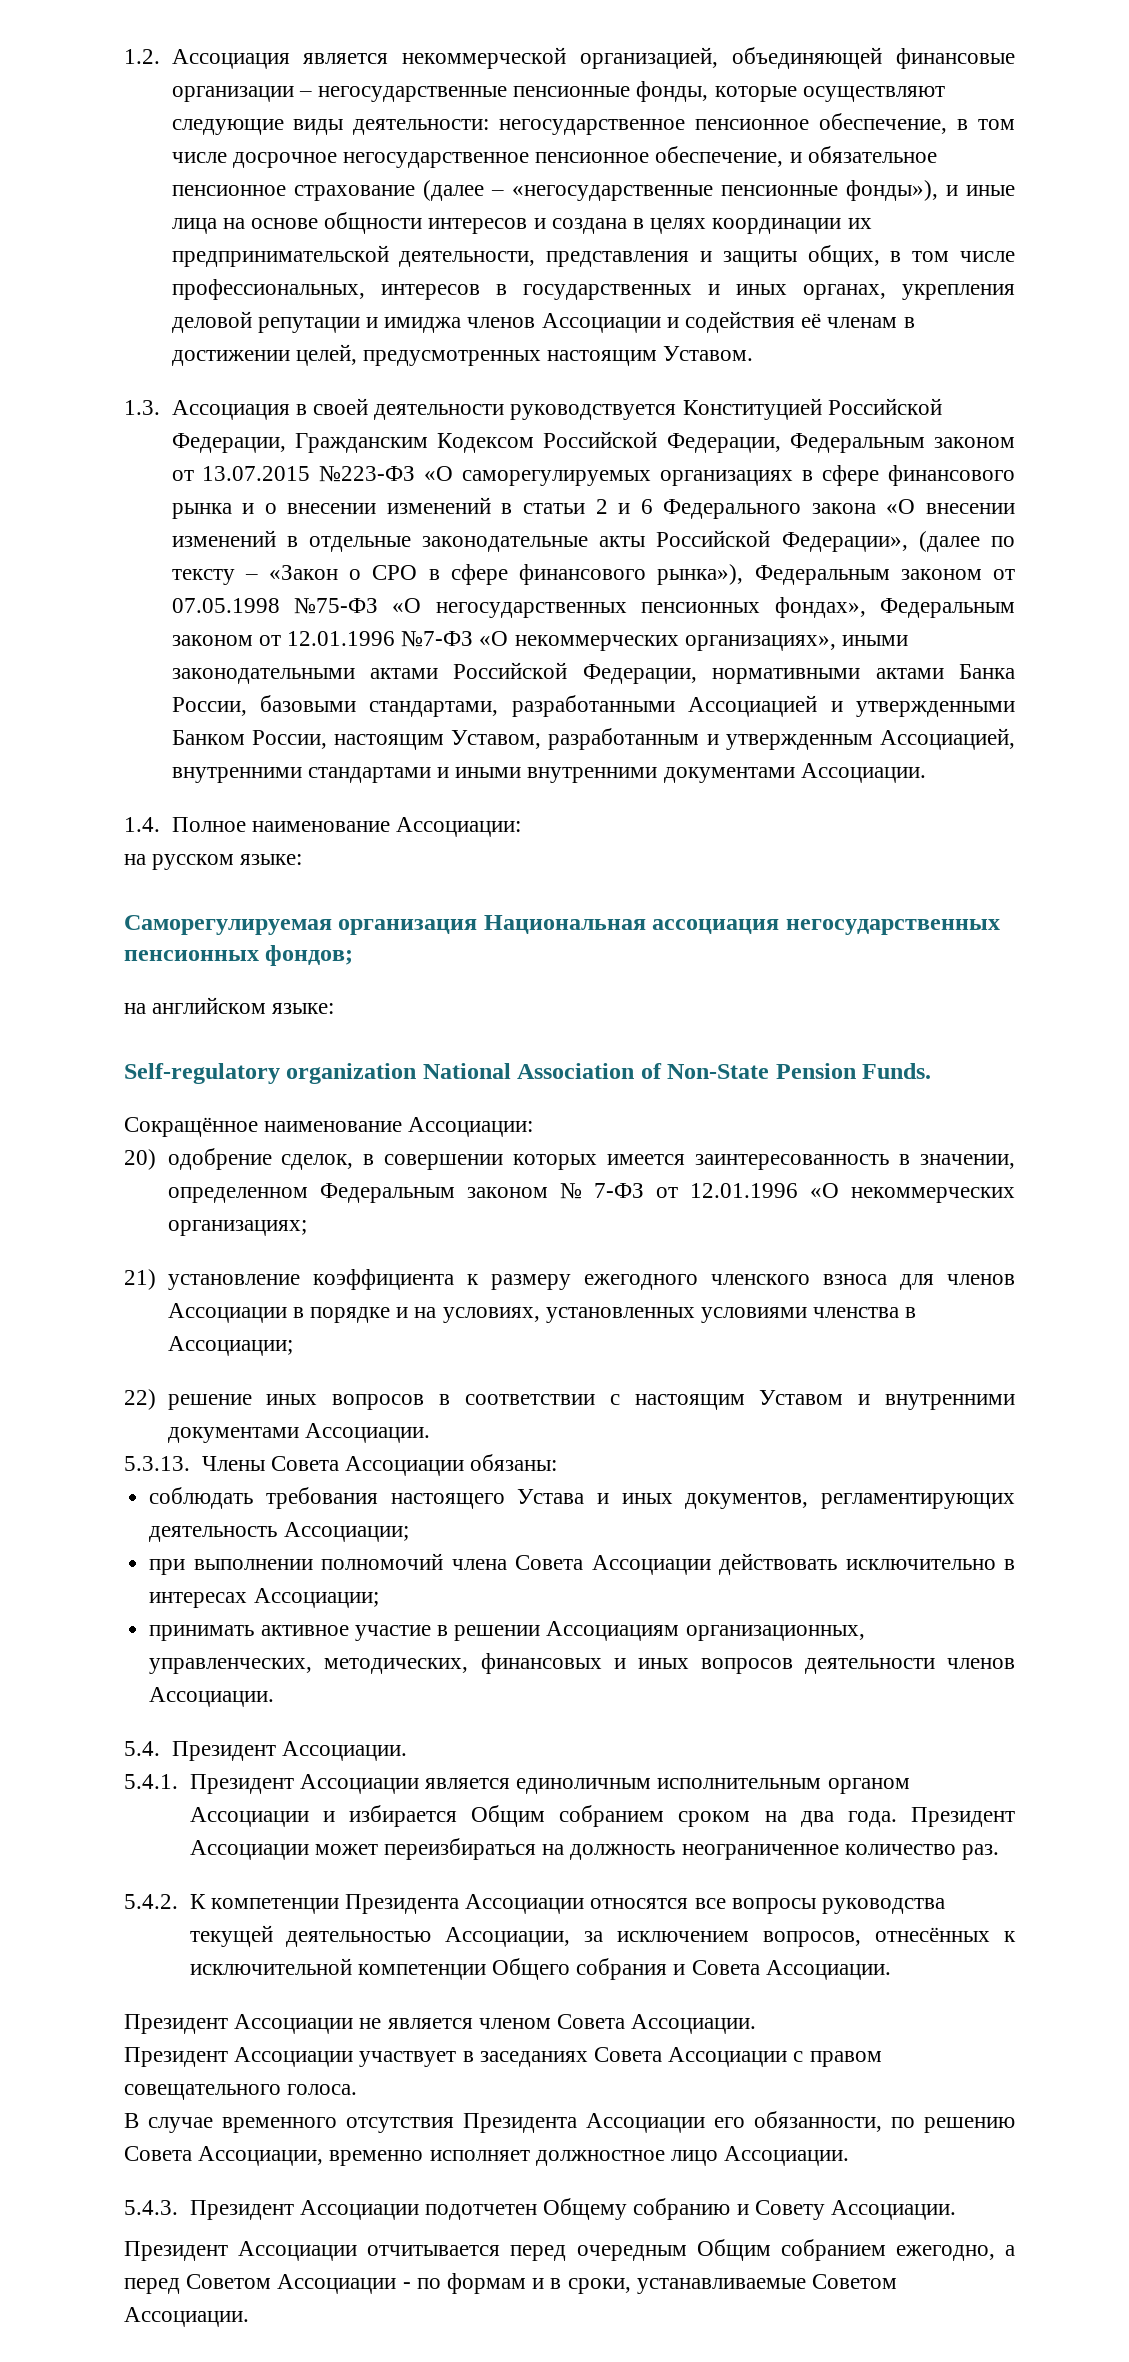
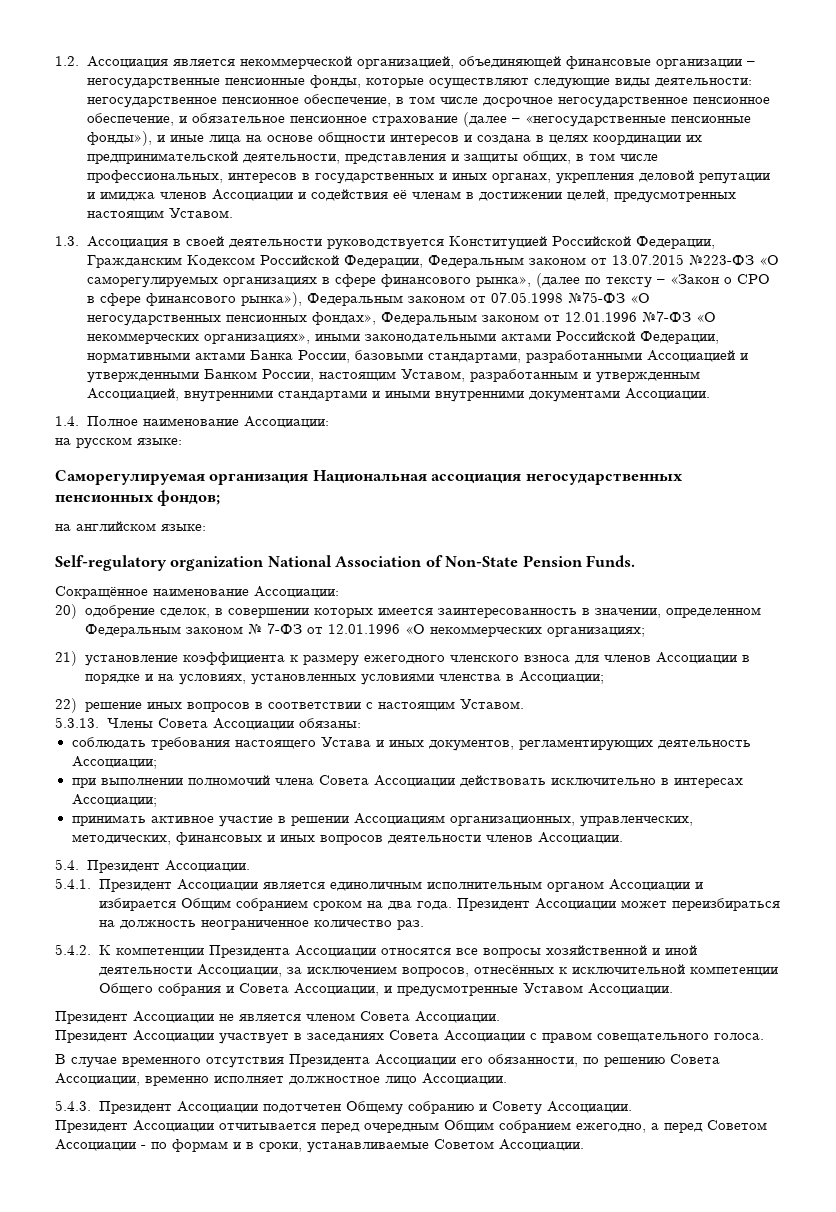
[171,497,1016,519] [171,530,908,552] рынка и о внесении изменений в статьи 2 и 6 Федерального закона «О внесении изменений в отдельные законодательные акты Российской Федерации», -> [475,276,531,287] рынка»,
[759,1390,1015,1410] [167,1423,430,1443] Уставом и внутренними документами Ассоциации. -> [459,699,524,709] Уставом.
[821,1898,945,1914] [189,1925,432,1947] руководства текущей деятельностью -> [545,945,697,955] [98,967,192,976] хозяйственной и иной деятельности
(760, 1967) none -> [293,983,583,997] Ассоциации, и предусмотренные Уставом

